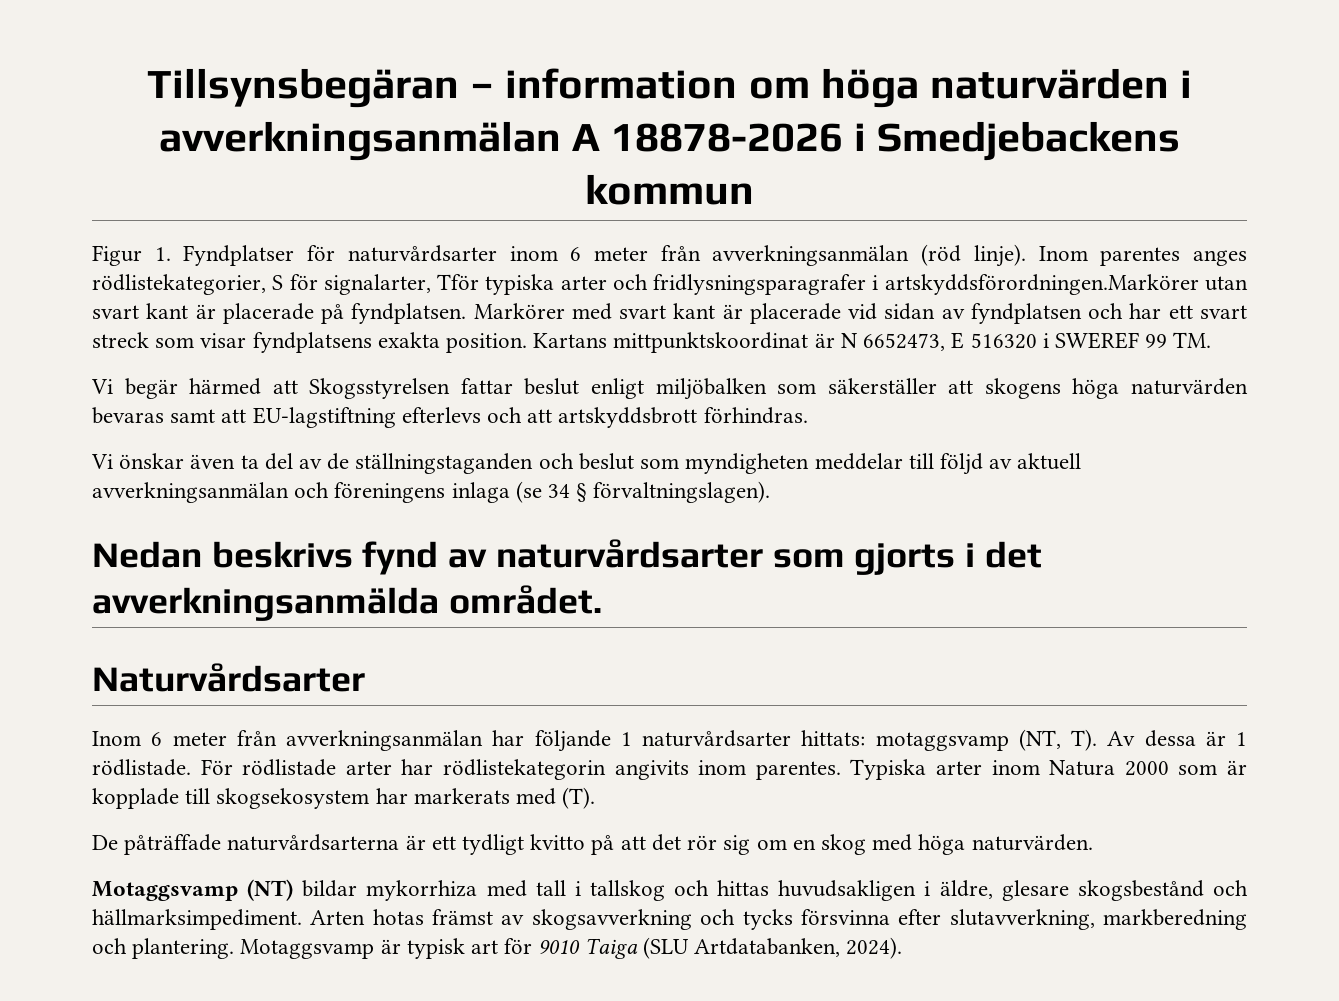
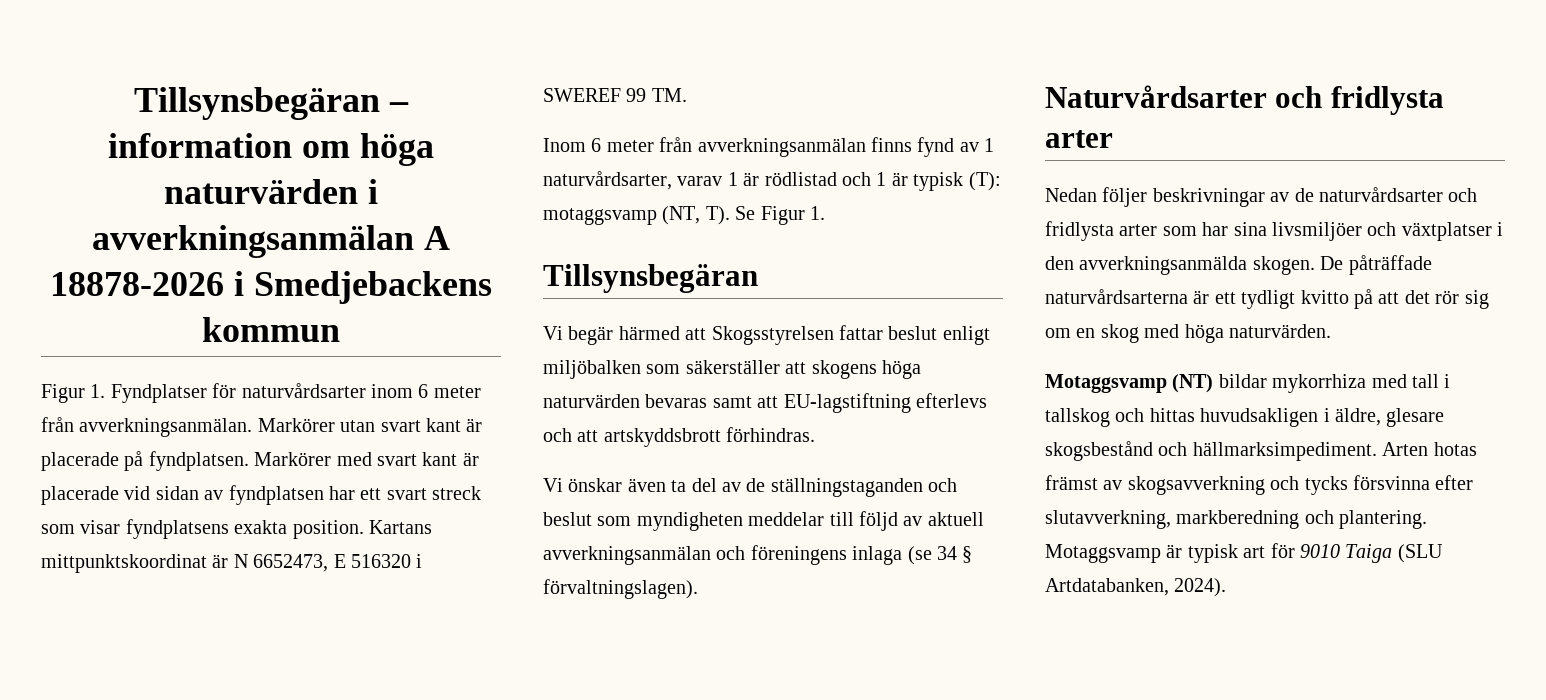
[712,244,1247,267] [92,274,1199,295] avverkningsanmälan (röd linje). Inom parentes anges rödlistekategorier, S för signalarter, Tför typiska arter och fridlysningsparagrafer i artskyddsförordningen.Markörer -> [79,418,335,437] avverkningsanmälan. Markörer
[1088,303,1124,319] och -> (324, 495) none
(1212, 340) none -> [543,137,995,157] [543,171,1001,191] [543,206,825,225] [543,264,758,293] // Inom 6 meter från avverkningsanmälan finns fynd av 1 naturvårdsarter, varav 1 är rödlistad och 1 är typisk (T): motaggsvamp (NT, T). Se Figur 1. // Tillsynsbegäran
[92,539,1042,575] [92,585,602,621] [92,663,365,692] [92,729,1247,752] [92,759,1247,780] [92,787,596,809] Nedan beskrivs fynd av naturvårdsarter som gjorts i det avverkningsanmälda området. // Naturvårdsarter // Inom 6 meter från avverkningsanmälan har följande 1 naturvårdsarter hittats: motaggsvamp (NT, T). Av dessa är 1 rödlistade. För rödlistade arter har rödlistekategorin angivits inom parentes. Typiska arter inom Natura 2000 som är kopplade till skogsekosystem har markerats med (T). // -> [1045,85,1444,115] [1045,130,1113,148] [1045,187,1478,207] [1045,221,1504,241] [1045,256,1315,275] Naturvårdsarter och fridlysta arter // Nedan följer beskrivningar av de naturvårdsarter och fridlysta arter som har sina livsmiljöer och växtplatser i den avverkningsanmälda skogen.

